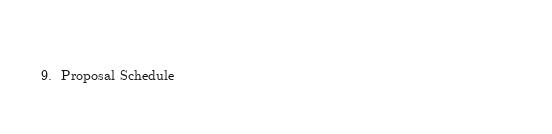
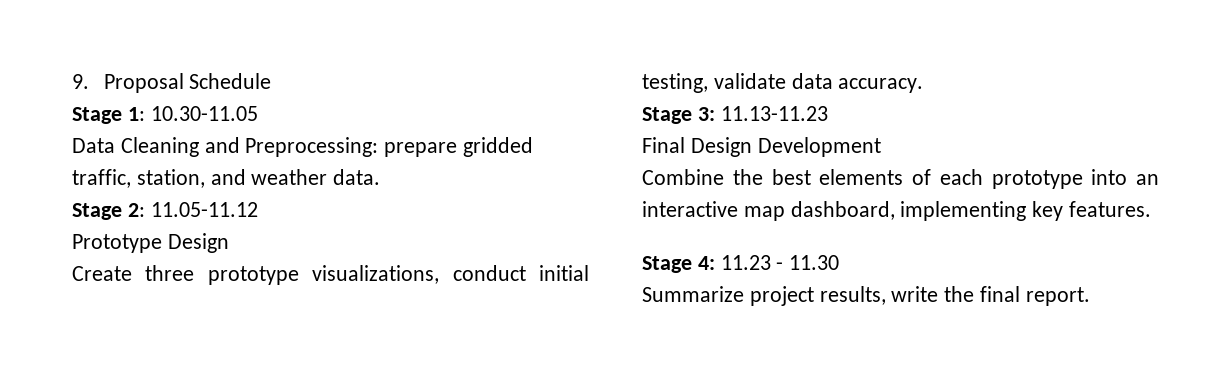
(175, 75) none -> [72,106,258,124] [72,137,534,157] [72,169,381,188] [72,202,258,220] [72,233,229,253] [72,265,589,285] [642,73,924,93] [642,106,828,124] [642,137,881,157] [642,169,1159,189] [642,201,1152,221] [642,255,840,273] [642,286,1090,306] // Stage 1: 10.30-11.05 // Data Cleaning and Preprocessing: prepare gridded traffic, station, and weather data. // Stage 2: 11.05-11.12 // Prototype Design // Create three prototype visualizations, conduct initial testing, validate data accuracy. // Stage 3: 11.13-11.23 // Final Design Development // Combine the best elements of each prototype into an interactive map dashboard, implementing key features. // Stage 4: 11.23 - 11.30 // Summarize project results, write the final report.

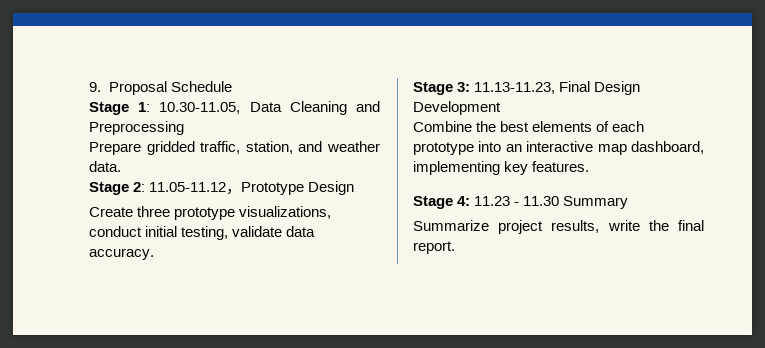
[150,106,258,121] 10.30-11.05 // -> [159,102,241,114] 10.30-11.05,
[245,137,458,157] Preprocessing: prepare -> [89,121,184,135] [89,142,141,155] Preprocessing // Prepare
(258, 209) // -> [226,188,242,195] ，
[720,106,828,121] 11.13-11.23 // -> [474,82,556,94] 11.13-11.23,
(840, 262) none -> [563,196,629,209] Summary

